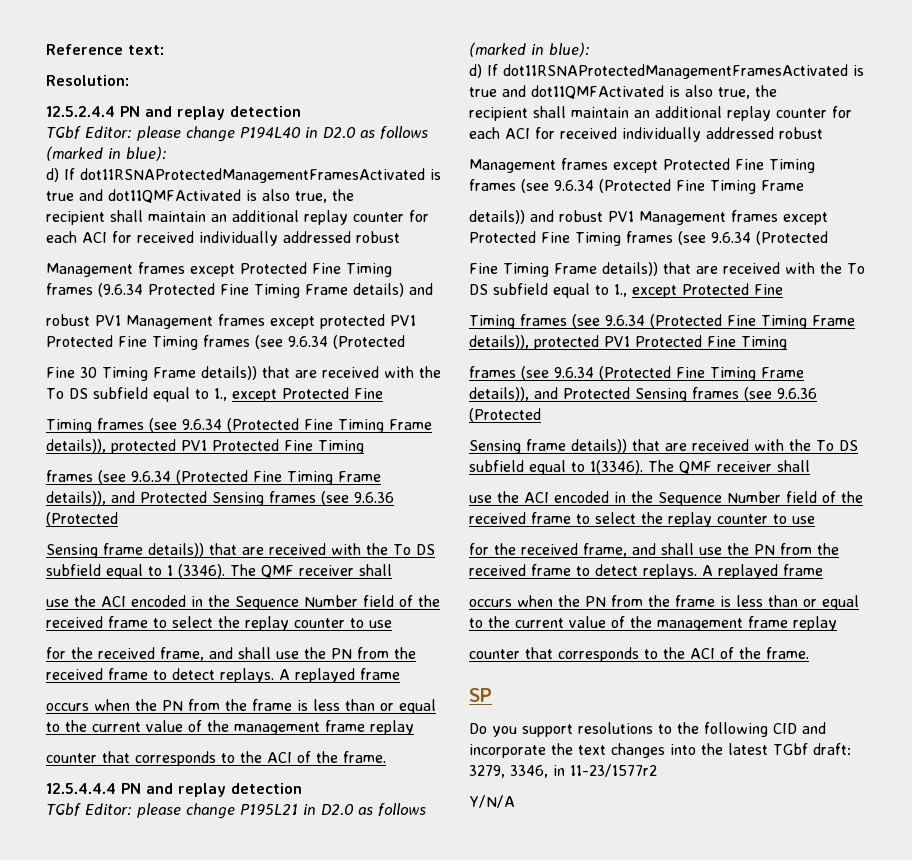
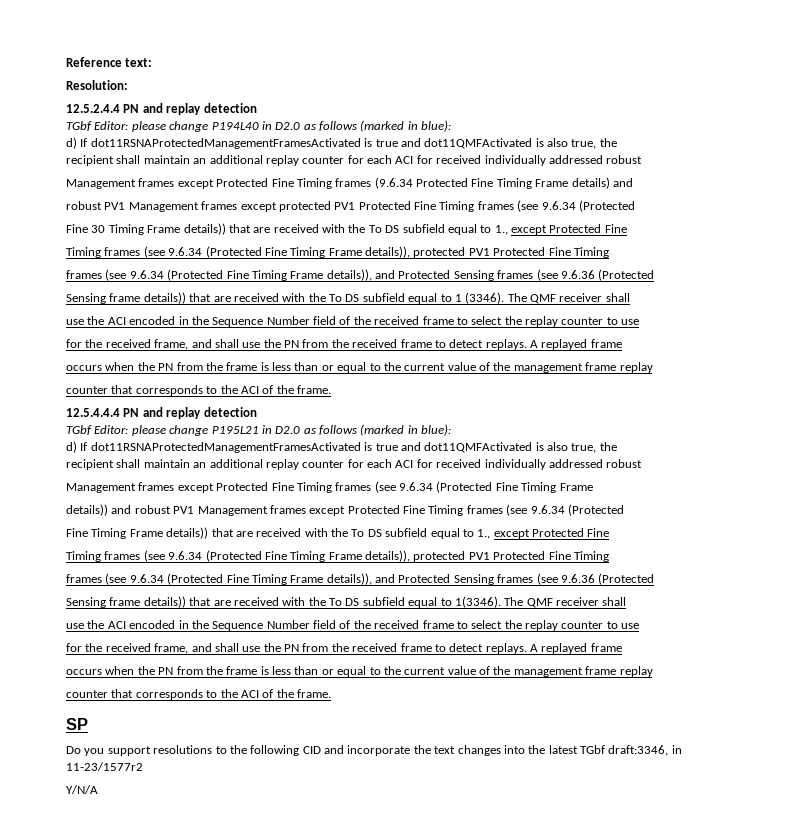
[813,743,851,755] [469,765,548,778] draft: 3279, 3346, -> [608,745,669,756] draft:3346,

